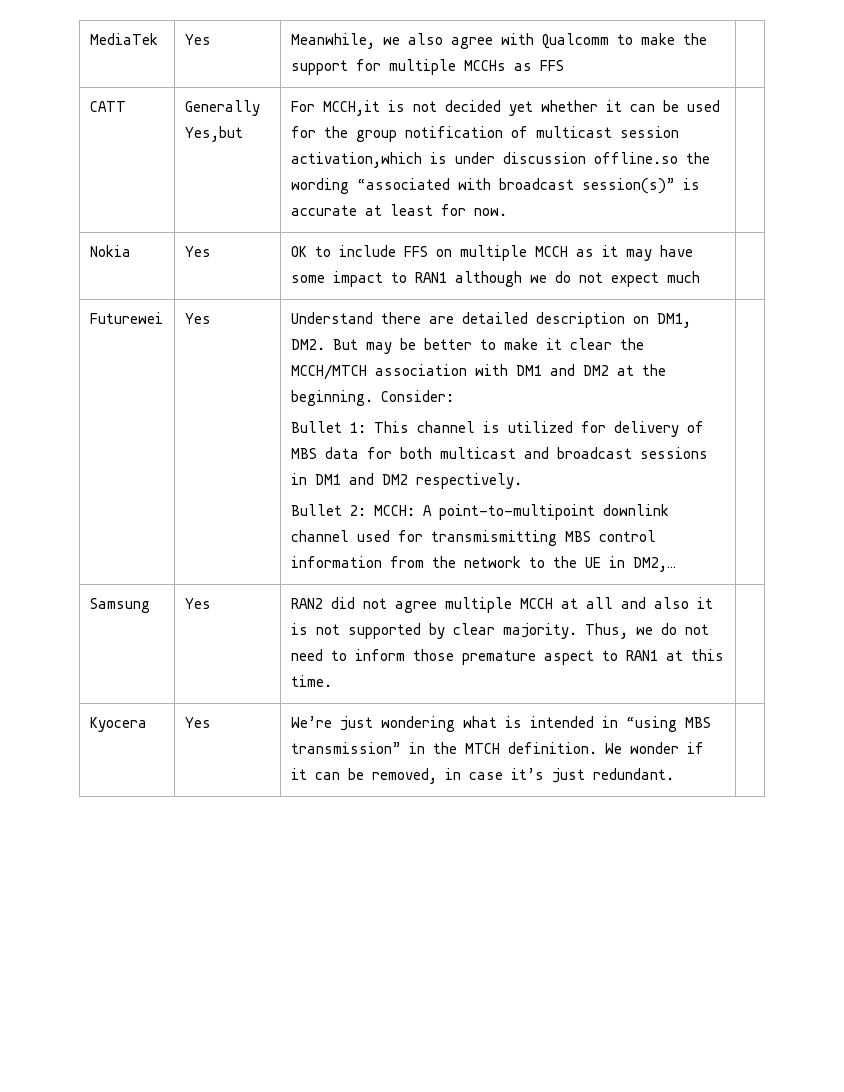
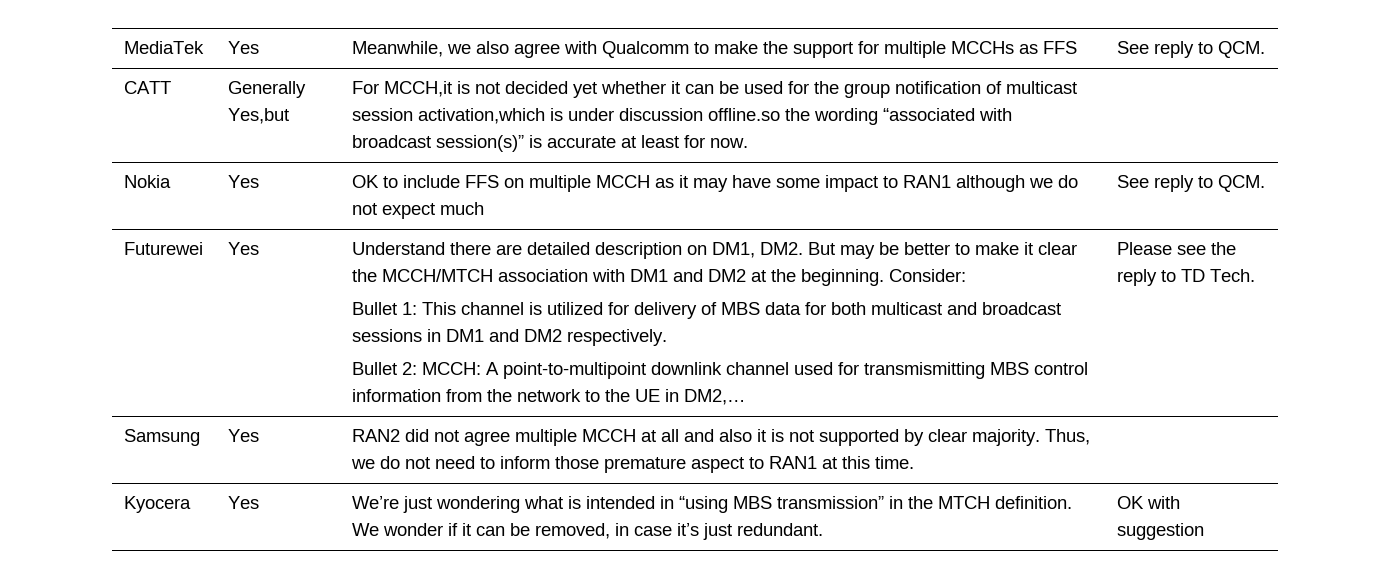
(564, 65) none -> [1117,41,1266,58] See reply to QCM.
(700, 277) none -> [1117,175,1266,192] See reply to QCM.
(676, 564) none -> [1117,242,1237,255] [1117,269,1256,286] Please see the reply to TD Tech.
(674, 774) none -> [1117,496,1181,509] [1117,523,1205,540] OK with suggestion

